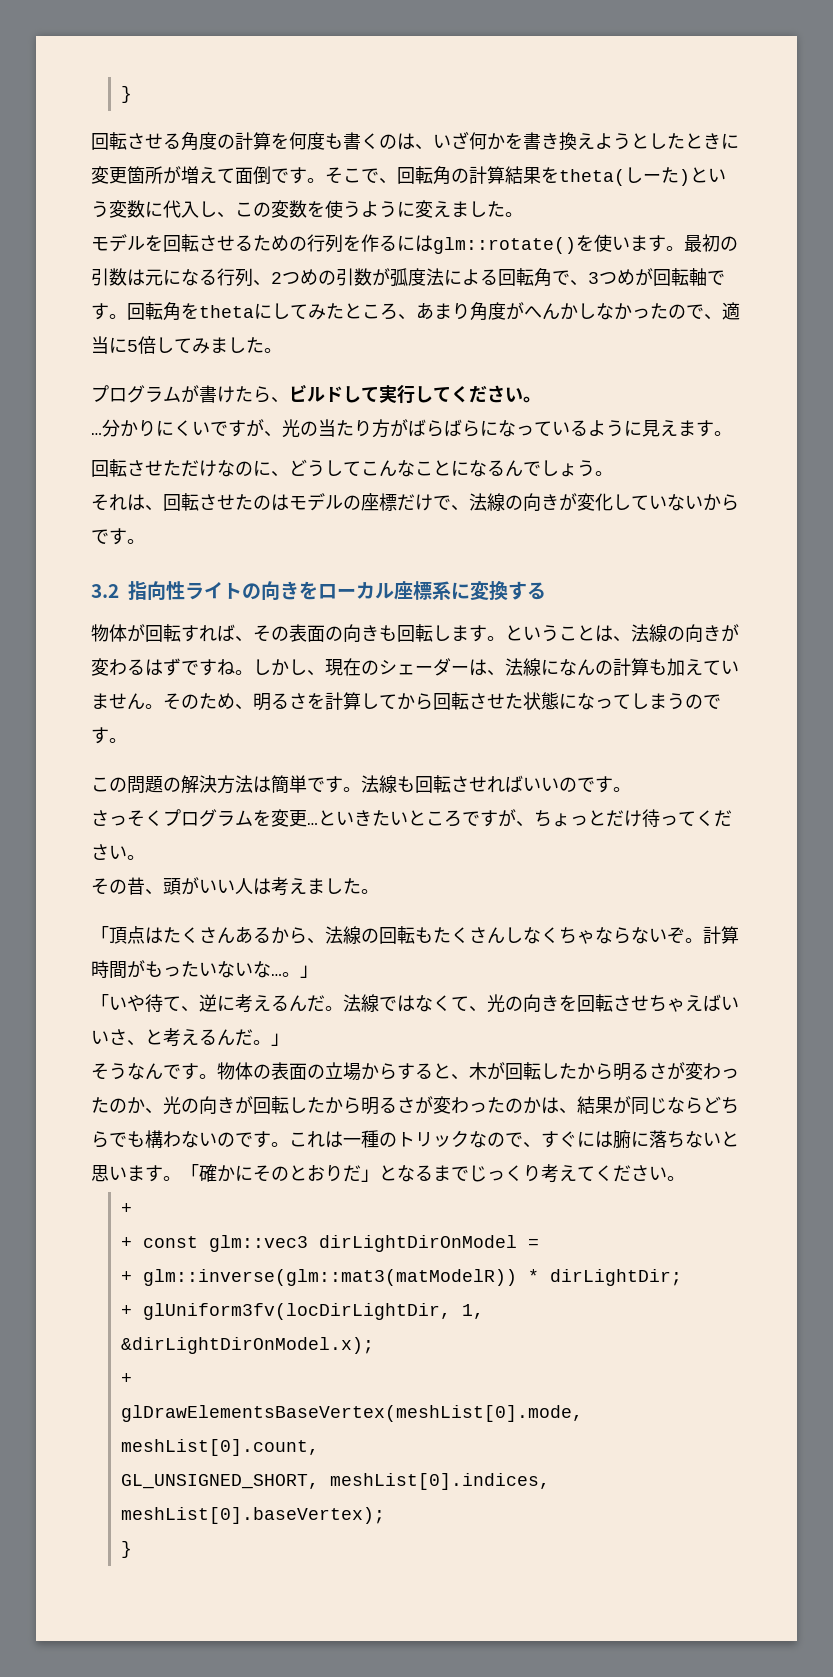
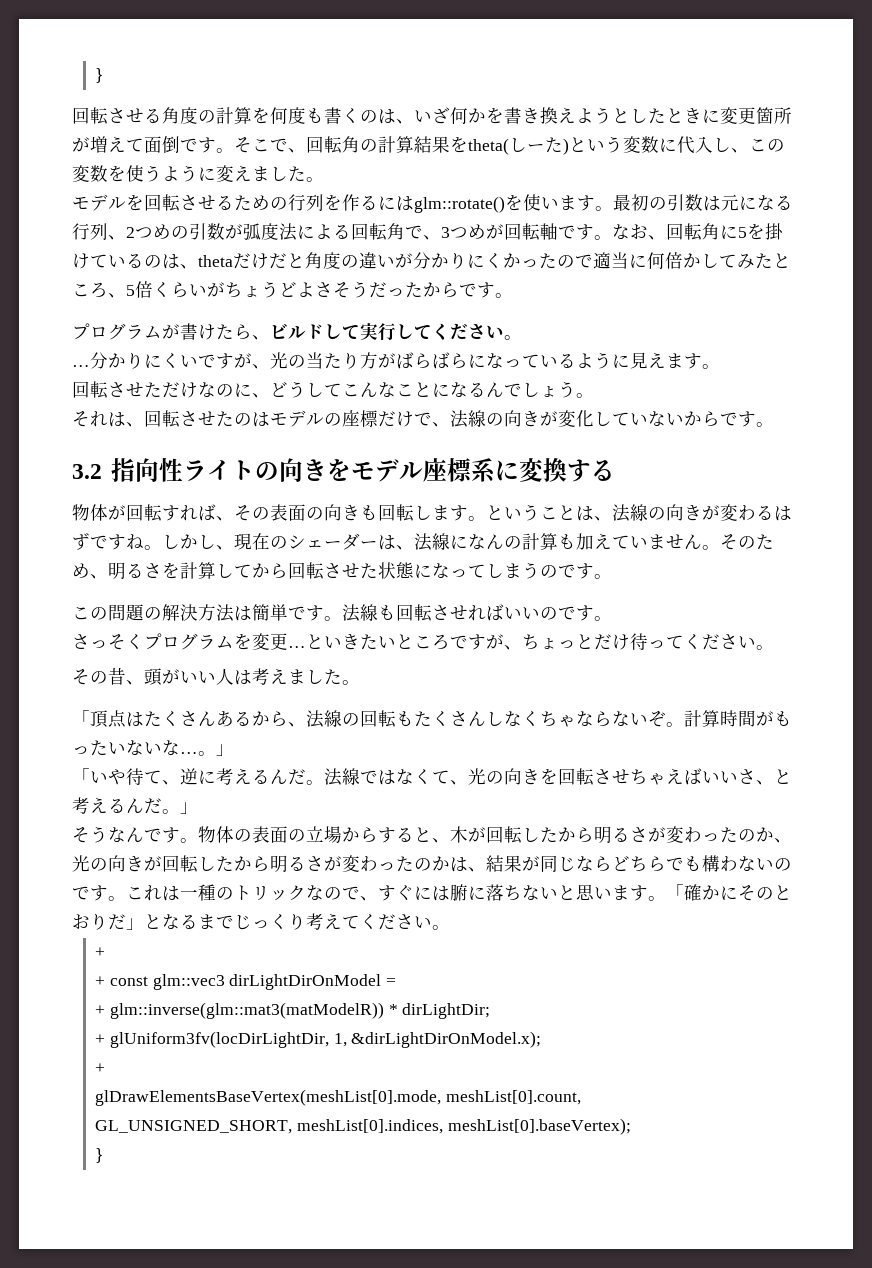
[127,302,740,321] [91,336,264,354] 回転角をthetaにしてみたところ、あまり角度がへんかしなかったので、適当に5倍してみました -> [612,223,784,241] [72,252,791,269] [72,281,495,298] なお、回転角に5を掛けているのは、thetaだけだと角度の違いが分かりにくかったので適当に何倍かしてみたところ、5倍くらいがちょうどよさそうだったからです
[318,582,375,599] ローカ -> [350,459,399,482] モデ

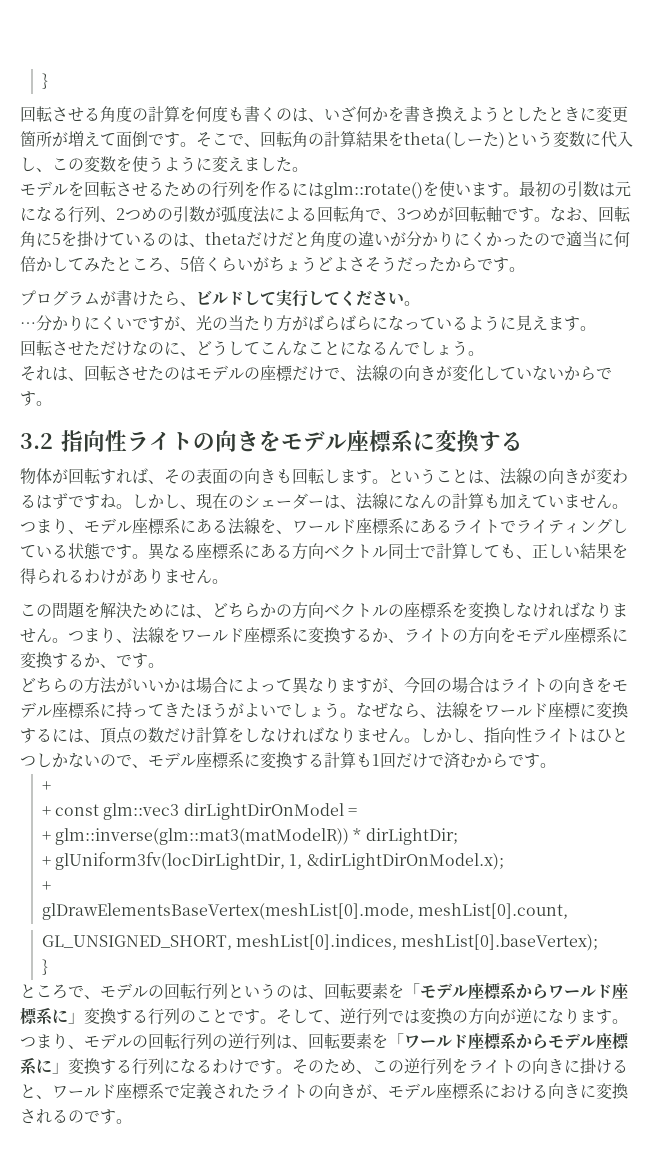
[720,534,774,550] [72,562,612,580] [72,604,612,622] [72,633,774,650] [72,667,360,686] [72,710,792,728] [72,740,234,756] [72,768,792,786] [72,797,198,814] [72,826,792,844] [72,855,792,873] [72,884,792,901] [72,913,432,930] そのため、明るさを計算してから回転させた状態になってしまうのです。 // この問題の解決方法は簡単です。法線も回転させればいいのです。 // さっそくプログラムを変更…といきたいところですが、ちょっとだけ待ってください。 // その昔、頭がいい人は考えました。 // 「頂点はたくさんあるから、法線の回転もたくさんしなくちゃならないぞ。計算時間がもったいないな…。」 // 「いや待て、逆に考えるんだ。法線ではなくて、光の向きを回転させちゃえばいいさ、と考えるんだ。」 // そうなんです。物体の表面の立場からすると、木が回転したから明るさが変わったのか、光の向きが回転したから明るさが変わったのかは、結果が同じならどちらでも構わないのです。これは一種のトリックなので、すぐには腑に落ちないと思います。「確かにそのとおりだ」となるまでじっくり考えてください -> [20,518,628,535] [20,543,628,560] [20,568,228,584] [20,602,628,619] [20,627,628,644] [20,652,164,668] [20,676,628,694] [20,702,628,719] [20,727,628,744] [20,752,540,768] つまり、モデル座標系にある法線を、ワールド座標系にあるライトでライティングしている状態です。異なる座標系にある方向ベクトル同士で計算しても、正しい結果を得られるわけがありません。 // この問題を解決ためには、どちらかの方向ベクトルの座標系を変換しなければなりません。つまり、法線をワールド座標系に変換するか、ライトの方向をモデル座標系に変換するか、です。 // どちらの方法がいいかは場合によって異なりますが、今回の場合はライトの向きをモデル座標系に持ってきたほうがよいでしょう。なぜなら、法線をワールド座標に変換するには、頂点の数だけ計算をしなければなりません。しかし、指向性ライトはひとつしかないので、モデル座標系に変換する計算も1回だけで済むからです
(104, 1155) none -> [20,982,629,1000] [20,1007,628,1025] [20,1032,629,1050] [20,1057,628,1075] [20,1083,628,1100] [20,1109,132,1124] // ところで、モデルの回転行列というのは、回転要素を「モデル座標系からワールド座標系に」変換する行列のことです。そして、逆行列では変換の方向が逆になります。つまり、モデルの回転行列の逆行列は、回転要素を「ワールド座標系からモデル座標系に」変換する行列になるわけです。そのため、この逆行列をライトの向きに掛けると、ワールド座標系で定義されたライトの向きが、モデル座標系における向きに変換されるのです。

